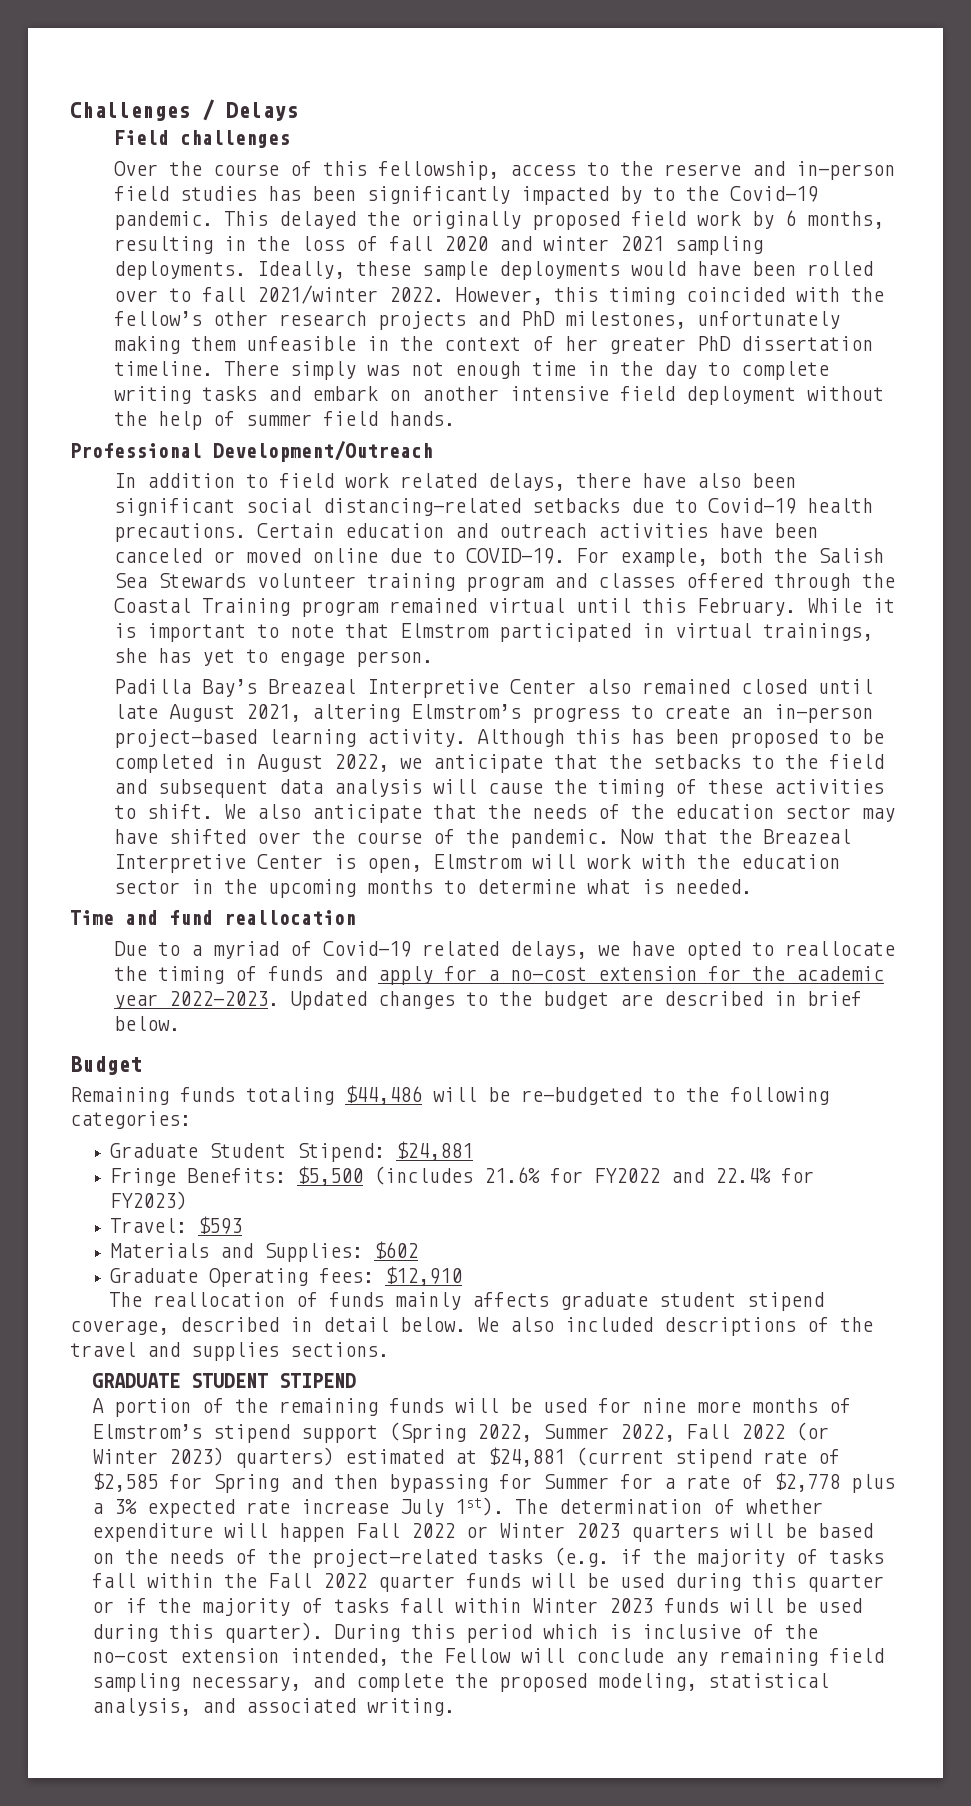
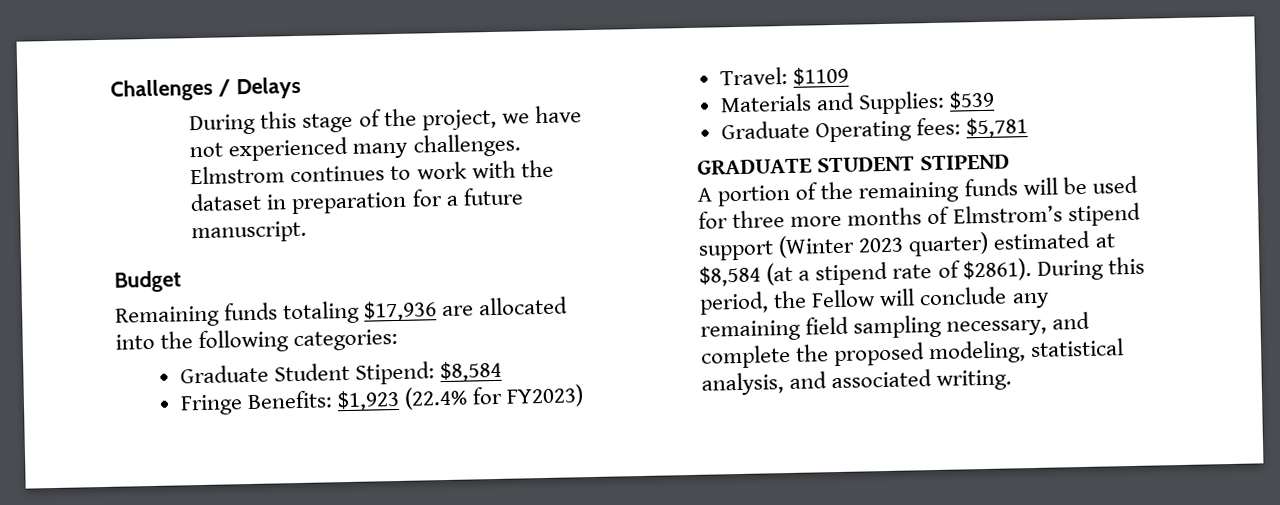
[113,130,290,148] [113,161,895,180] [113,186,818,205] [113,210,884,230] [113,236,763,255] [113,261,873,280] [113,285,884,305] [113,311,840,330] [113,336,873,354] [113,361,829,380] [113,386,884,405] [113,411,455,430] [70,441,433,462] [113,473,796,491] [113,498,873,516] [113,523,818,542] [113,548,884,567] [113,573,895,592] [113,598,895,617] [113,623,873,642] [113,648,433,667] [113,679,873,698] [113,704,873,723] [113,729,884,748] [113,754,884,773] [113,779,884,798] [113,804,895,823] [113,829,851,848] [113,854,840,873] [113,879,752,898] [70,910,356,925] [113,941,895,960] [113,966,884,985] [113,991,862,1010] [113,1016,180,1031] Field challenges // Over the course of this fellowship, access to the reserve and in-person field studies has been significantly impacted by to the Covid-19 pandemic. This delayed the originally proposed field work by 6 months, resulting in the loss of fall 2020 and winter 2021 sampling deployments. Ideally, these sample deployments would have been rolled over to fall 2021/winter 2022. However, this timing coincided with the fellow’s other research projects and PhD milestones, unfortunately making them unfeasible in the context of her greater PhD dissertation timeline. There simply was not enough time in the day to complete writing tasks and embark on another intensive field deployment without the help of summer field hands. // Professional Development/Outreach // In addition to field work related delays, there have also been significant social distancing-related setbacks due to Covid-19 health precautions. Certain education and outreach activities have been canceled or moved online due to COVID-19. For example, both the Salish Sea Stewards volunteer training program and classes offered through the Coastal Training program remained virtual until this February. While it is important to note that Elmstrom participated in virtual trainings, she has yet to engage person. // Padilla Bay’s Breazeal Interpretive Center also remained closed until late August 2021, altering Elmstrom’s progress to create an in-person project-based learning activity. Although this has been proposed to be completed in August 2022, we anticipate that the setbacks to the field and subsequent data analysis will cause the timing of these activities to shift. We also anticipate that the needs of the education sector may have shifted over the course of the pandemic. Now that the Breazeal Interpretive Center is open, Elmstrom will work with the education sector in the upcoming months to determine what is needed. // Time and fund reallocation // Due to a myriad of Covid-19 related delays, we have opted to reallocate the timing of funds and apply for a no-cost extension for the academic year 2022-2023. Updated changes to the budget are described in brief below. -> [189,105,582,136] [189,133,521,162] [190,159,554,185] [190,187,523,215] [191,220,308,244] During this stage of the project, we have not experienced many challenges. Elmstrom continues to work with the dataset in preparation for a future manuscript.
[345,1085,675,1105] $44,486 will be re-budgeted to -> [363,296,569,322] [115,333,155,350] $17,936 are allocated into
[396,1141,474,1161] $24,881 -> [440,360,503,383] $8,584
[297,1166,772,1186] $5,500 (includes 21.6% for FY2022 and 22.4% -> [337,386,469,412] $1,923 (22.4%
[198,1216,243,1234] $593 -> [792,66,849,86] $1109
[374,1241,419,1259] $602 -> [949,90,996,110] $539
[385,1266,463,1286] [109,1292,825,1311] [70,1317,873,1336] [70,1342,389,1361] $12,910 // The reallocation of funds mainly affects graduate student stipend coverage, described in detail below. We also included descriptions of the travel and supplies sections. -> [966,117,1029,139] $5,781
[641,1398,686,1413] nine -> [732,210,786,229] three
[388,1422,829,1443] [91,1447,840,1468] [91,1472,895,1493] [91,1497,823,1518] [91,1523,873,1542] [91,1547,884,1568] [91,1573,884,1592] [91,1598,862,1616] [91,1622,818,1643] [91,1648,389,1666] (Spring 2022, Summer 2022, Fall 2022 (or Winter 2023) quarters) estimated at $24,881 (current stipend rate of $2,585 for Spring and then bypassing for Summer for a rate of $2,778 plus a 3% expected rate increase July 1st). The determination of whether expenditure will happen Fall 2022 or Winter 2023 quarters will be based on the needs of the project-related tasks (e.g. if the majority of tasks fall within the Fall 2022 quarter funds will be used during this quarter or if the majority of tasks fall within Winter 2023 funds will be used during this quarter). During this period which is inclusive of the no-cost extension intended, -> [778,230,1115,259] [699,256,1145,287] [699,291,770,315] (Winter 2023 quarter) estimated at $8,584 (at a stipend rate of $2861). During this period,

